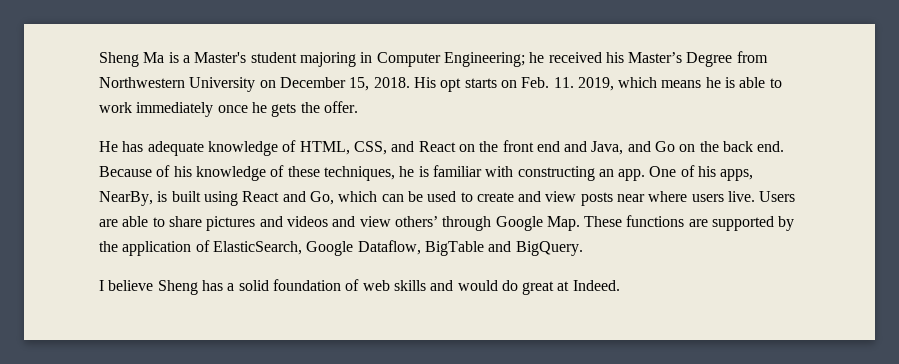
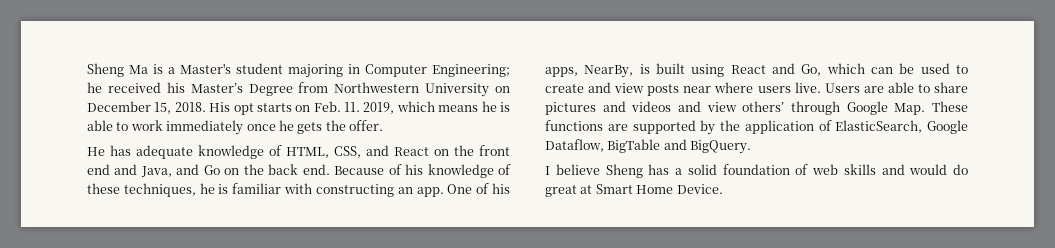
[572,280,620,291] Indeed. -> [595,184,723,194] Smart Home Device.

